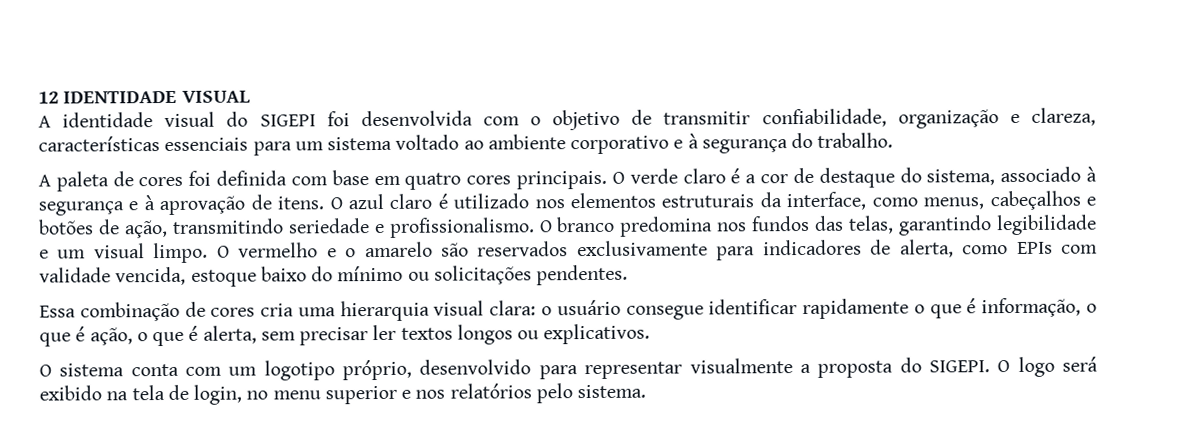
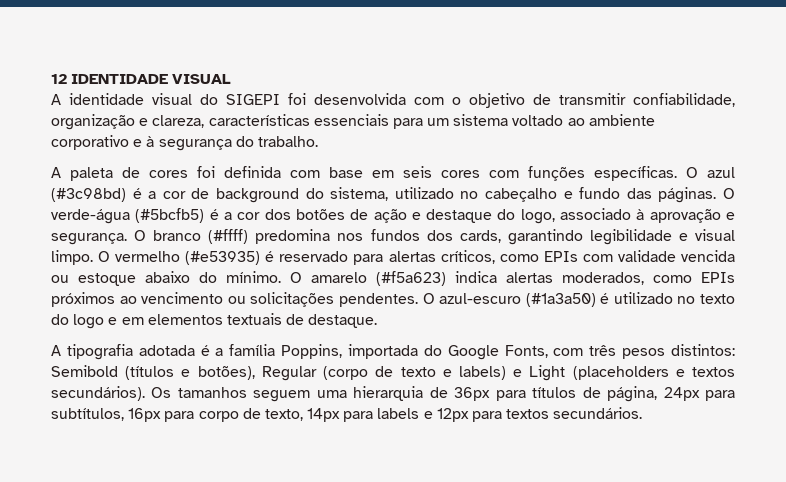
[404,167,814,190] quatro cores principais. O verde claro é a cor de -> [403,166,735,181] [51,187,736,203] [51,208,421,224] seis cores com funções específicas. O azul (#3c98bd) é a cor de background do sistema, utilizado no cabeçalho e fundo das páginas. O verde-água (#5bcfb5) é a cor dos botões de ação e
[926,169,996,186] sistema, -> [520,209,555,224] logo,
[38,190,1097,216] [38,217,535,239] segurança e à aprovação de itens. O azul claro é utilizado nos elementos estruturais da interface, como menus, cabeçalhos e botões de ação, transmitindo seriedade e profissionalismo. -> [649,209,735,223] [51,233,127,245] aprovação e segurança.
(616, 224) none -> [208,229,249,244] (#ffff)
[814,215,895,234] das telas, -> [426,230,501,243] dos cards,
[57,249,87,259] um -> (688, 237) none
[326,239,1099,261] [39,264,629,287] [39,297,1098,322] [39,323,651,347] [39,356,1099,381] [39,383,647,405] e o amarelo são reservados exclusivamente para indicadores de alerta, como EPIs com validade vencida, estoque baixo do mínimo ou solicitações pendentes. // Essa combinação de cores cria uma hierarquia visual clara: o usuário consegue identificar rapidamente o que é informação, o que é ação, o que é alerta, sem precisar ler textos longos ou explicativos. // O sistema conta com um logotipo próprio, desenvolvido para representar visualmente a proposta do SIGEPI. O logo será exibido na tela de login, no menu superior e nos relatórios pelo sistema. -> [185,250,736,265] [51,271,735,286] [51,292,736,307] [51,313,378,329] [51,344,735,360] [51,365,735,381] [51,386,735,402] [51,407,643,422] (#e53935) é reservado para alertas críticos, como EPIs com validade vencida ou estoque abaixo do mínimo. O amarelo (#f5a623) indica alertas moderados, como EPIs próximos ao vencimento ou solicitações pendentes. O azul-escuro (#1a3a50) é utilizado no texto do logo e em elementos textuais de destaque. // A tipografia adotada é a família Poppins, importada do Google Fonts, com três pesos distintos: Semibold (títulos e botões), Regular (corpo de texto e labels) e Light (placeholders e textos secundários). Os tamanhos seguem uma hierarquia de 36px para títulos de página, 24px para subtítulos, 16px para corpo de texto, 14px para labels e 12px para textos secundários.

